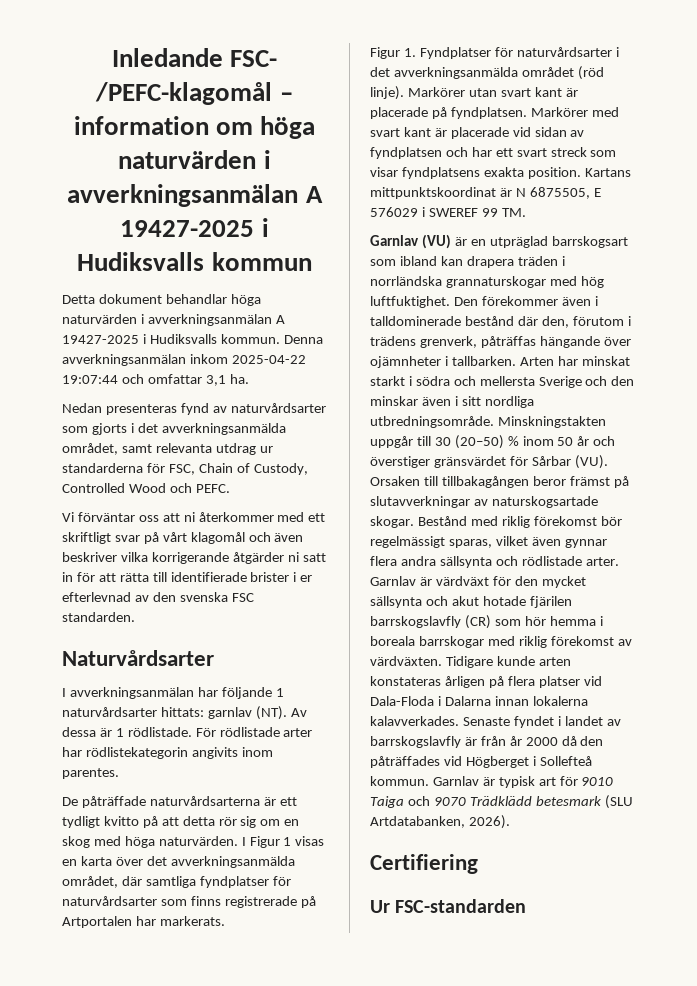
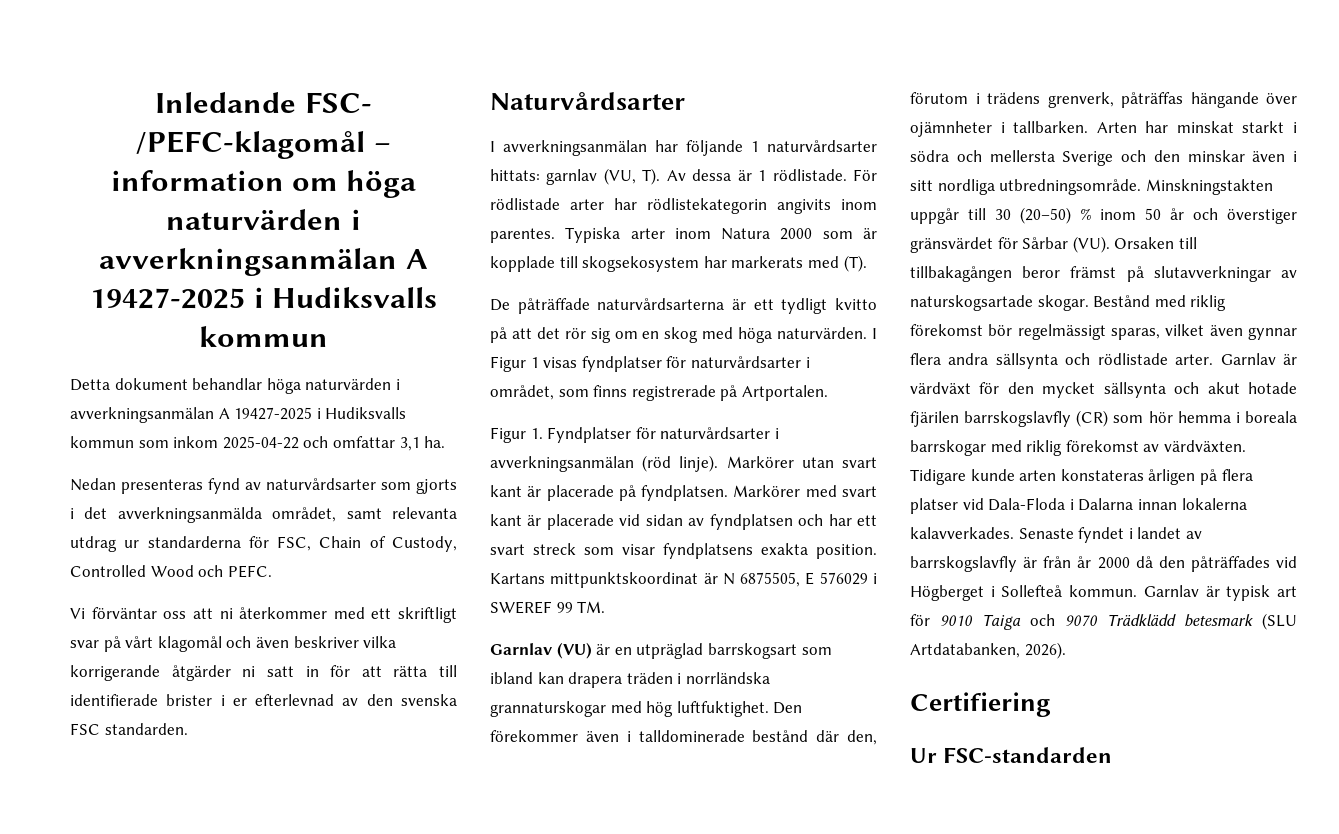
[220,334,323,344] [62,354,186,366] kommun. Denna avverkningsanmälan -> [70,436,169,448] kommun som
[62,375,118,384] 19:07:44 -> (299, 442) none
[255,706,287,720] (NT). -> [603,168,661,185] (VU, T).
(119, 773) none -> [565,227,877,243] [490,255,867,272] Typiska arter inom Natura 2000 som är kopplade till skogsekosystem har markerats med (T).
[182,816,215,826] detta -> [536,327,560,339] det
[62,856,295,868] [62,876,196,888] en karta över det avverkningsanmälda området, där samtliga -> (578, 362) none
(157, 901) none -> [805,357,810,368] [490,385,554,400] i området,
[62,916,225,928] Artportalen har markerats. -> [741,385,828,401] Artportalen.
[370,67,574,79] det avverkningsanmälda området -> [490,456,634,472] avverkningsanmälan

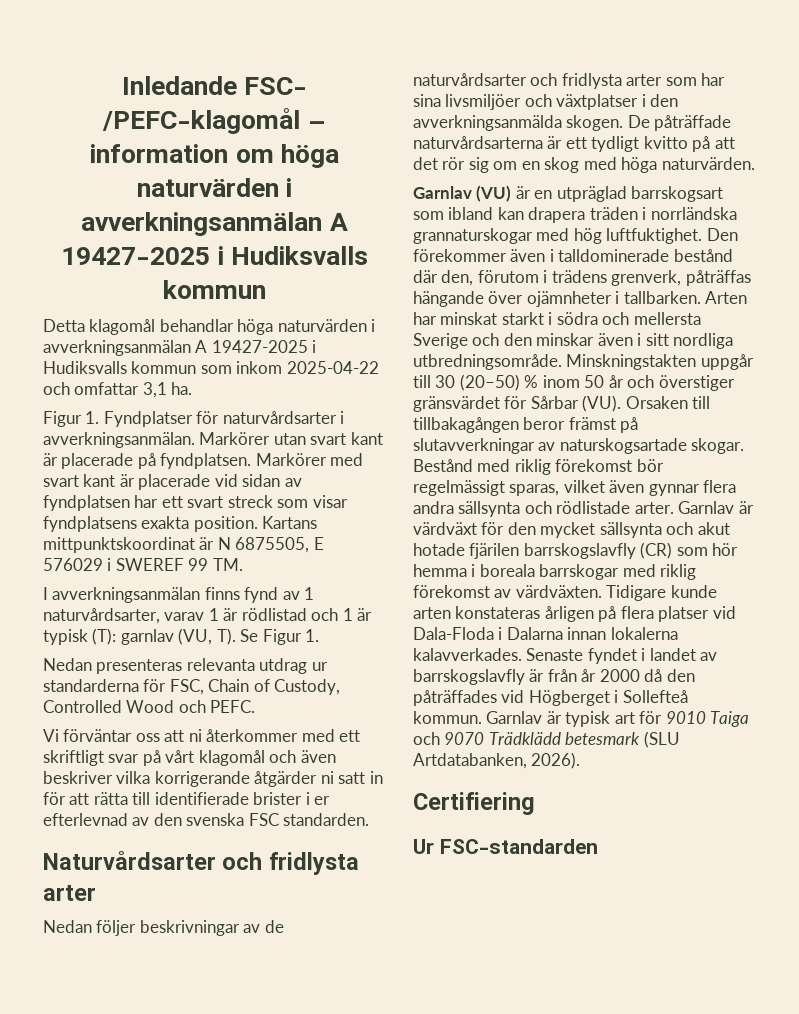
[114,378,188,390] dokument -> [89,319,156,335] klagomål
[70,478,457,494] [70,507,382,523] Nedan presenteras fynd av naturvårdsarter som gjorts i det avverkningsanmälda området, samt -> [43,411,345,427] [43,432,383,448] [43,453,364,469] [43,474,302,490] [43,495,348,511] [43,516,318,532] [43,537,324,553] [43,558,243,571] [43,587,315,603] [43,608,373,624] [43,628,320,645] [43,658,183,674] Figur 1. Fyndplatser för naturvårdsarter i avverkningsanmälan. Markörer utan svart kant är placerade på fyndplatsen. Markörer med svart kant är placerade vid sidan av fyndplatsen har ett svart streck som visar fyndplatsens exakta position. Kartans mittpunktskoordinat är N 6875505, E 576029 i SWEREF 99 TM. // I avverkningsanmälan finns fynd av 1 naturvårdsarter, varav 1 är rödlistad och 1 är typisk (T): garnlav (VU, T). Se Figur 1. // Nedan presenteras
[490,140,877,156] [490,168,878,185] [490,198,877,214] [490,227,877,243] [490,255,867,272] // I avverkningsanmälan har följande 1 naturvårdsarter hittats: garnlav (VU, T). Av dessa är 1 rödlistade. För rödlistade arter har rödlistekategorin angivits inom parentes. Typiska arter inom Natura 2000 som är kopplade till skogsekosystem har markerats med (T). // -> [222,852,359,875] [43,885,96,901] [43,920,284,936] [413,73,726,89] [413,94,679,110] [413,115,624,131] och fridlysta arter // Nedan följer beskrivningar av de naturvårdsarter och fridlysta arter som har sina livsmiljöer och växtplatser i den avverkningsanmälda skogen.
[872,328,877,339] [490,356,810,372] [490,385,828,401] [490,427,779,443] [490,455,877,472] [490,485,877,501] [490,514,878,530] [490,543,877,559] [490,572,877,588] [490,601,606,614] I Figur 1 visas fyndplatser för naturvårdsarter i området, som finns registrerade på Artportalen. // Figur 1. Fyndplatser för naturvårdsarter i avverkningsanmälan (röd linje). Markörer utan svart kant är placerade på fyndplatsen. Markörer med svart kant är placerade vid sidan av fyndplatsen och har ett svart streck som visar fyndplatsens exakta position. Kartans mittpunktskoordinat är N 6875505, E 576029 i SWEREF 99 TM. -> (755, 163) none

